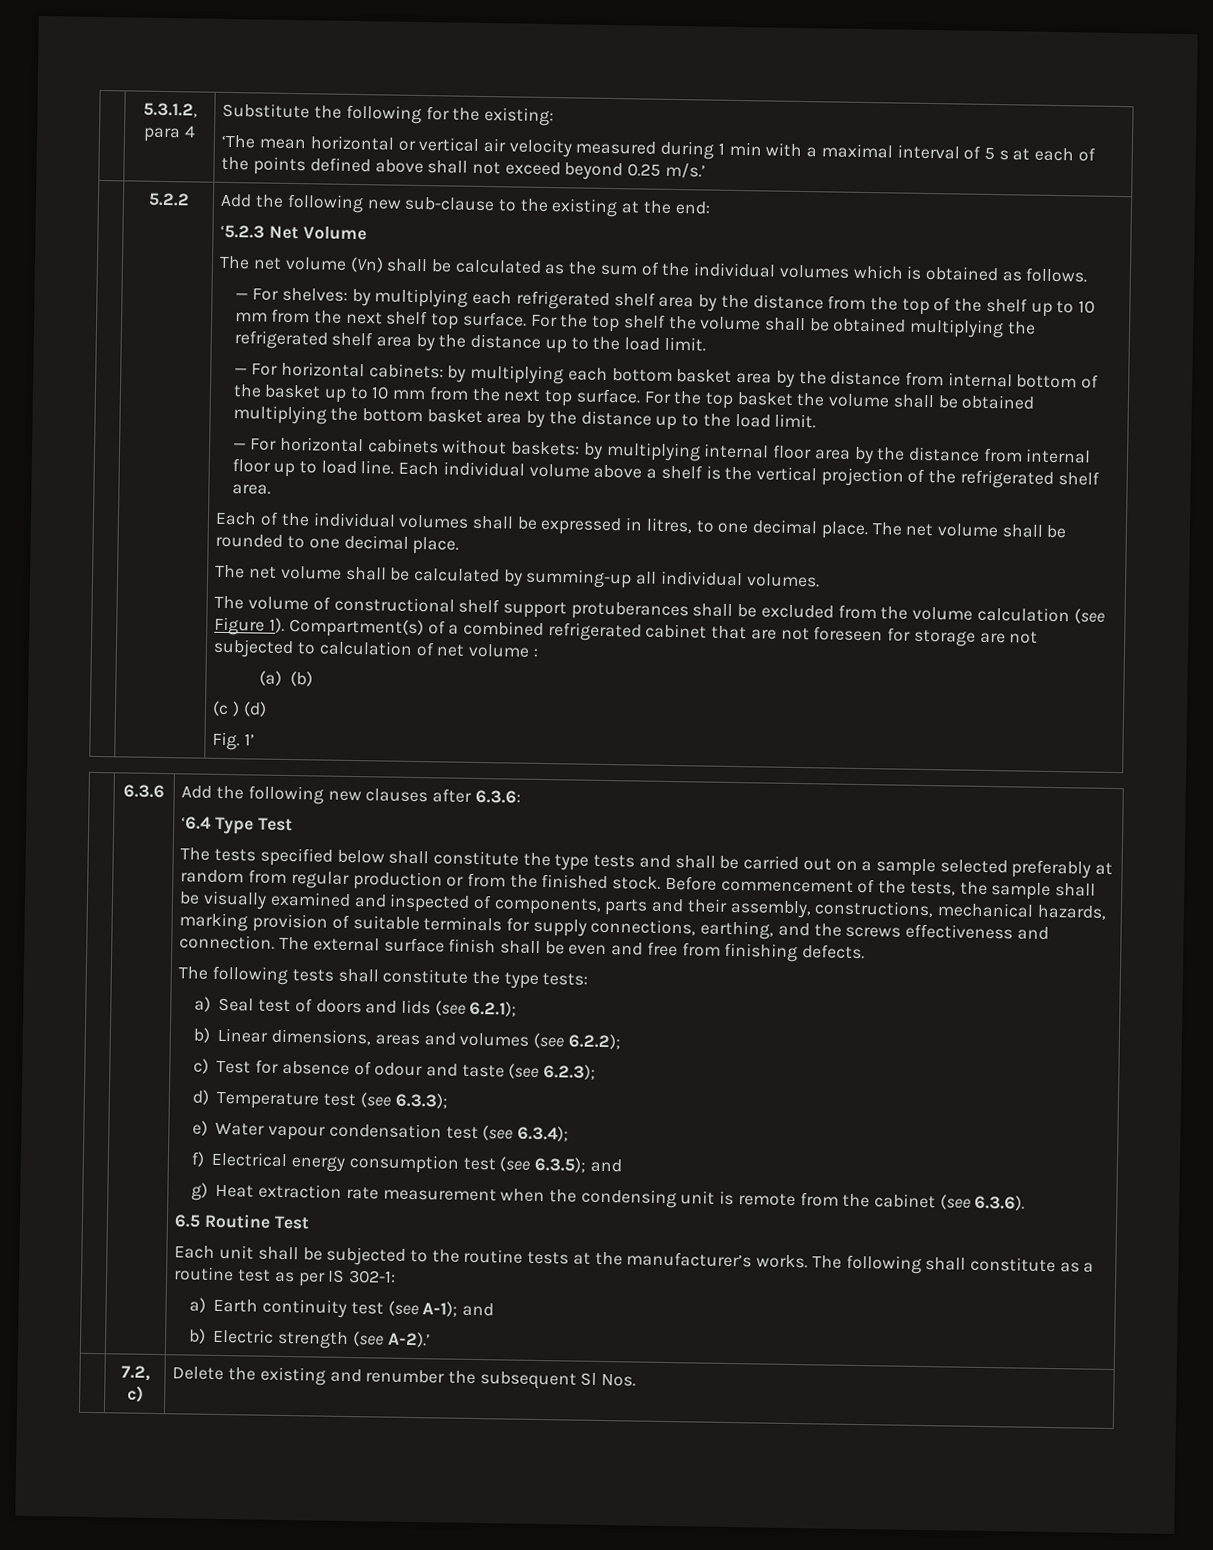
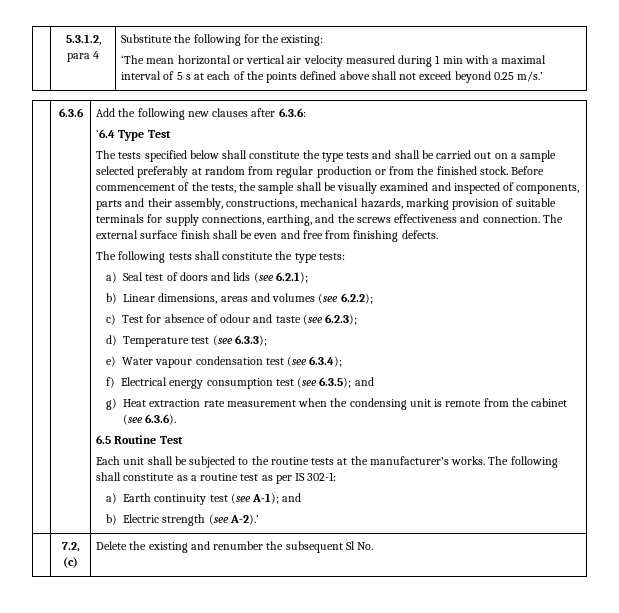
[147,192,190,207] [220,193,711,218] [220,224,367,241] [219,255,1089,283] [234,287,1096,317] [234,308,1036,339] [233,330,706,354] [233,361,1100,389] [232,384,1036,410] [232,405,817,431] [232,436,1092,465] [231,458,1100,489] [231,484,271,495] [215,511,1067,540] [215,533,460,555] [215,564,820,589] [214,595,1105,624] [214,616,1039,647] [213,638,538,659] [258,670,313,687] [212,700,267,717] [212,731,256,751] // | 5.2.2 | Add the following new sub-clause to the existing at the end: // ‘5.2.3 Net Volume // The net volume (Vn) shall be calculated as the sum of the individual volumes which is obtained as follows. // — For shelves: by multiplying each refrigerated shelf area by the distance from the top of the shelf up to 10 mm from the next shelf top surface. For the top shelf the volume shall be obtained multiplying the refrigerated shelf area by the distance up to the load limit. // — For horizontal cabinets: by multiplying each bottom basket area by the distance from internal bottom of the basket up to 10 mm from the next top surface. For the top basket the volume shall be obtained multiplying the bottom basket area by the distance up to the load limit. // — For horizontal cabinets without baskets: by multiplying internal floor area by the distance from internal floor up to load line. Each individual volume above a shelf is the vertical projection of the refrigerated shelf area. // Each of the individual volumes shall be expressed in litres, to one decimal place. The net volume shall be rounded to one decimal place. // The net volume shall be calculated by summing-up all individual volumes. // The volume of constructional shelf support protuberances shall be excluded from the volume calculation (see Figure 1). Compartment(s) of a combined refrigerated cabinet that are not foreseen for storage are not subjected to calculation of net volume : // (a) (b) // (c ) (d) // Fig. 1’ -> (544, 76) none
[126,1385,144,1403] c) -> [63,557,78,568] (c)
[601,1373,637,1387] Nos. -> [357,542,374,550] No.

